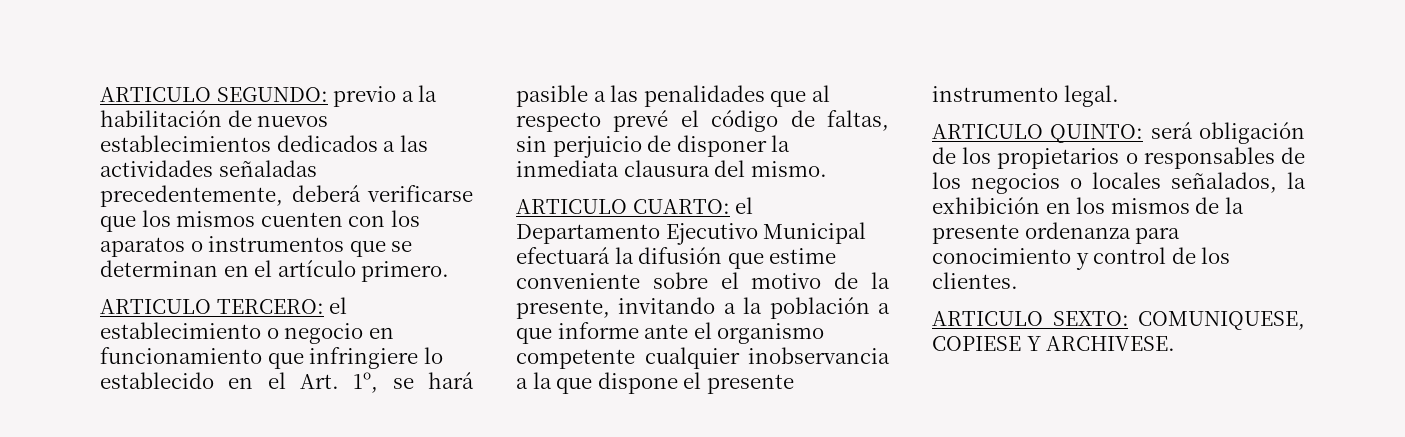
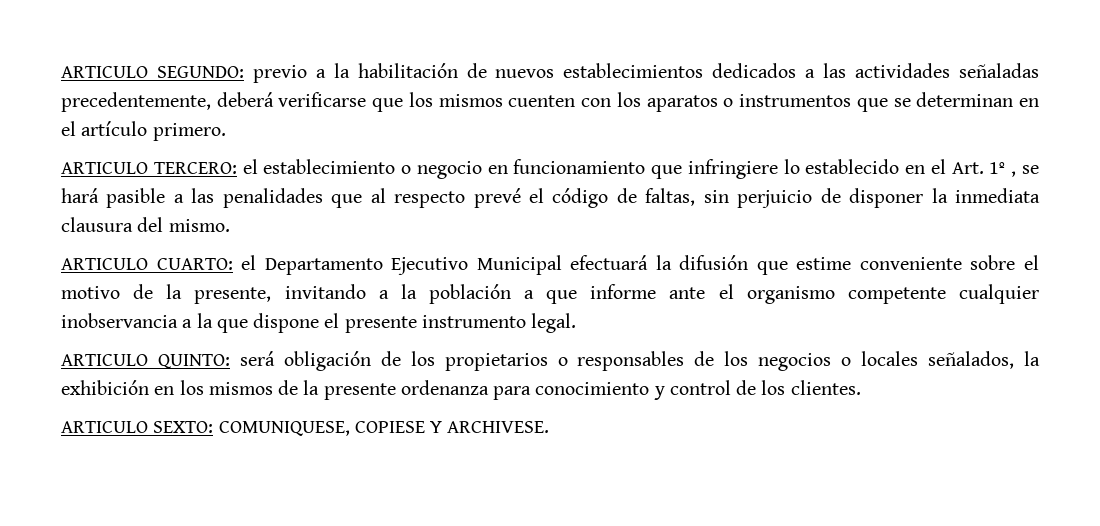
[353,372,379,393] 1º, -> [989,162,1017,177] 1º ,

